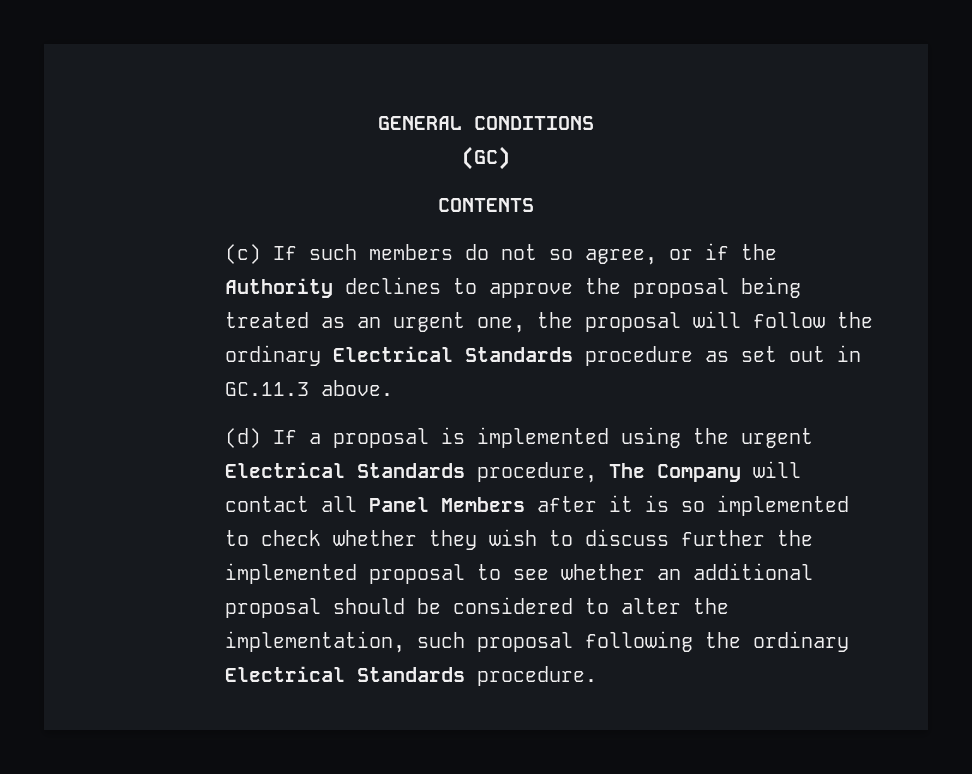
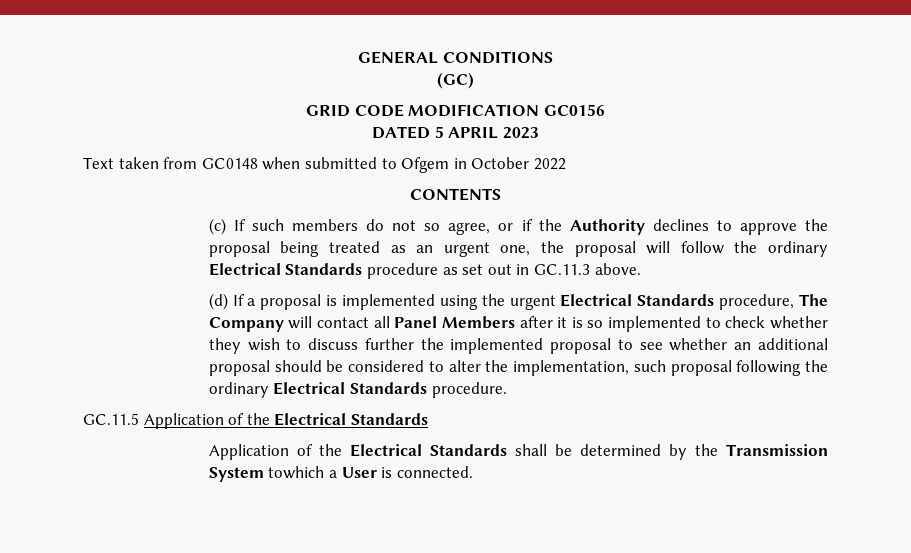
(510, 158) none -> [306,104,605,117] [372,126,539,139] [83,157,566,173] // GRID CODE MODIFICATION GC0156 // DATED 5 APRIL 2023 // Text taken from GC0148 when submitted to Ofgem in October 2022
(597, 676) none -> [83,413,428,429] [208,444,828,460] [208,466,473,482] // GC.11.5 Application of the Electrical Standards // Application of the Electrical Standards shall be determined by the Transmission System towhich a User is connected.

